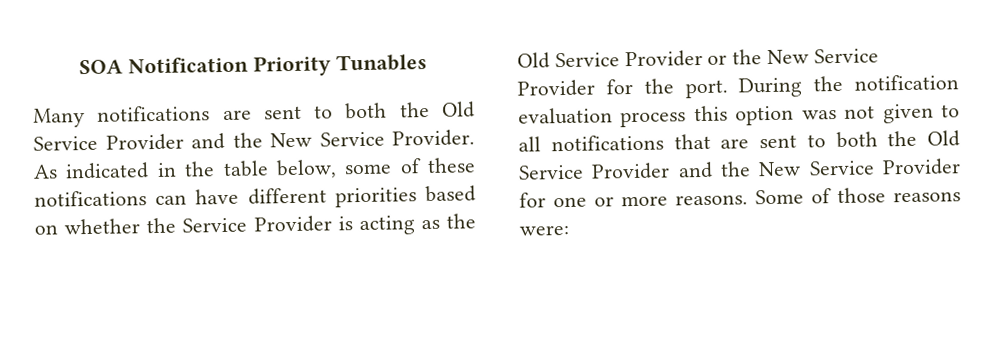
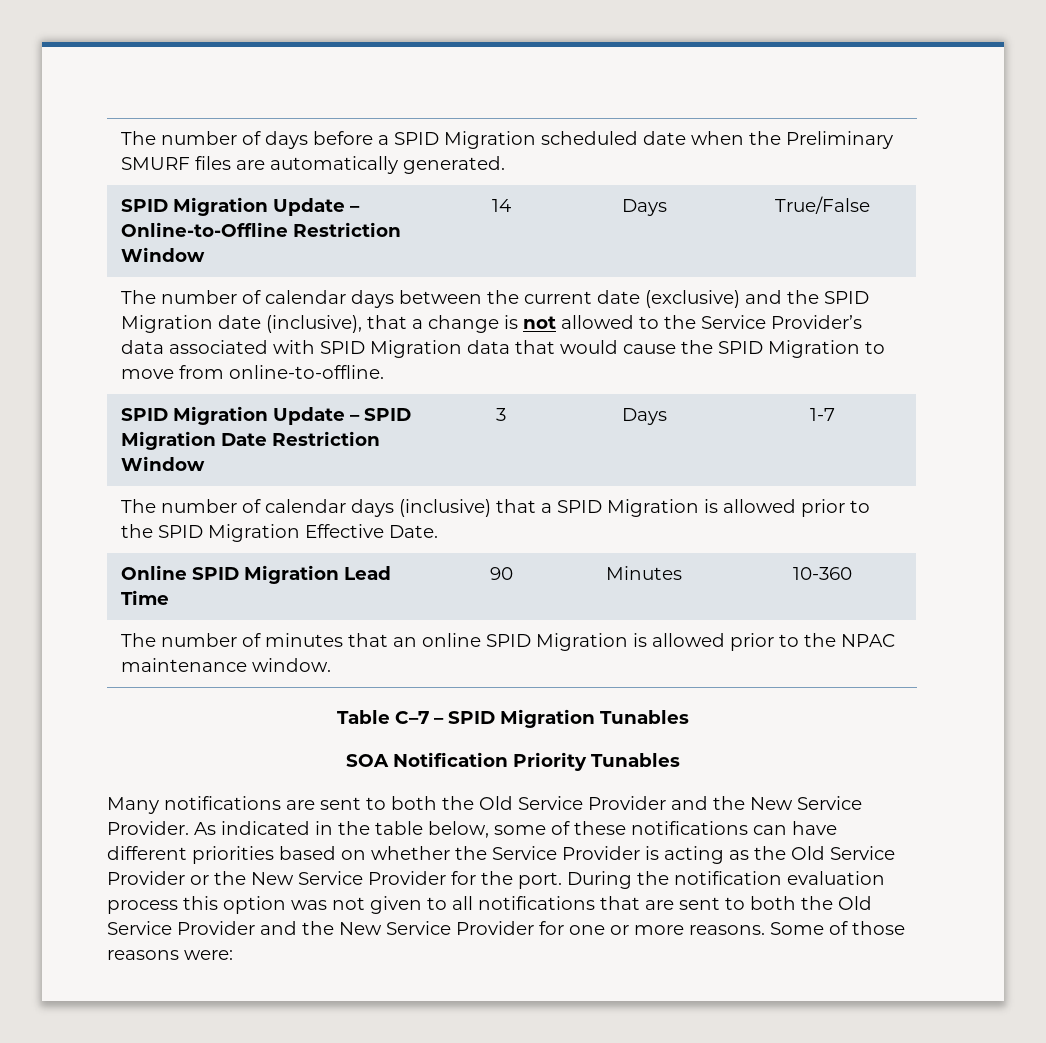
(79, 67) none -> [121,131,894,149] [121,156,506,174] [121,197,361,216] [121,222,402,237] [121,247,206,262] [491,199,511,212] [621,199,667,216] [775,196,870,214] [121,290,870,308] [121,315,863,333] [121,340,886,358] [121,365,385,379] [121,406,412,425] [121,431,381,450] [121,456,206,471] [496,408,506,421] [621,408,667,425] [810,408,835,421] [121,499,871,517] [121,524,439,542] [121,565,392,584] [121,590,170,605] [489,567,513,580] [606,566,682,580] [793,567,852,580] [121,633,896,651] [121,658,332,672] [336,709,689,728] The number of days before a SPID Migration scheduled date when the Preliminary SMURF files are automatically generated. // SPID Migration Update – Online-to-Offline Restriction Window | 14 | Days | True/False // The number of calendar days between the current date (exclusive) and the SPID Migration date (inclusive), that a change is not allowed to the Service Provider’s data associated with SPID Migration data that would cause the SPID Migration to move from online-to-offline. // SPID Migration Update – SPID Migration Date Restriction Window | 3 | Days | 1-7 // The number of calendar days (inclusive) that a SPID Migration is allowed prior to the SPID Migration Effective Date. // Online SPID Migration Lead Time | 90 | Minutes | 10-360 // The number of minutes that an online SPID Migration is allowed prior to the NPAC maintenance window. // Table C–7 – SPID Migration Tunables //

